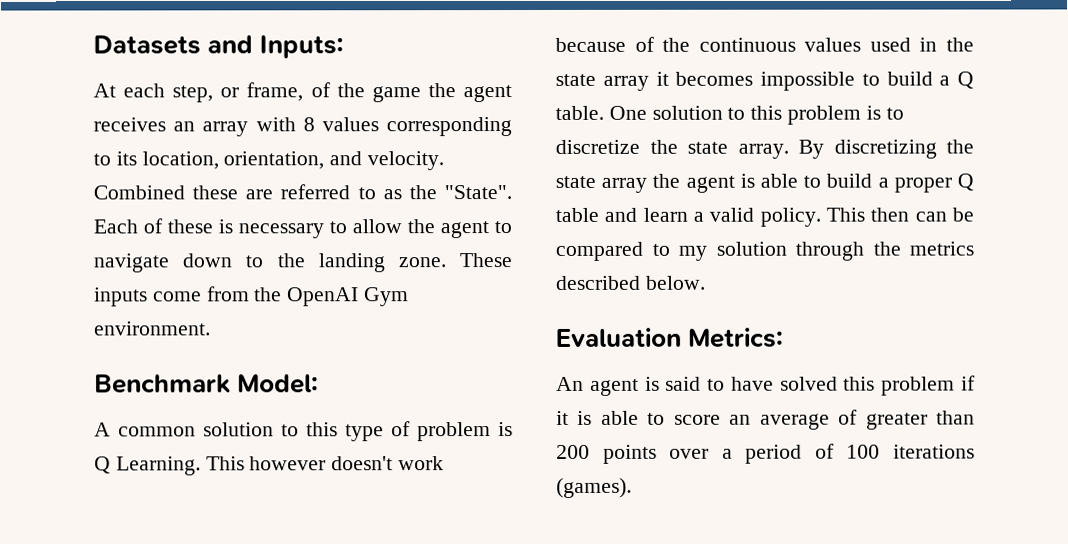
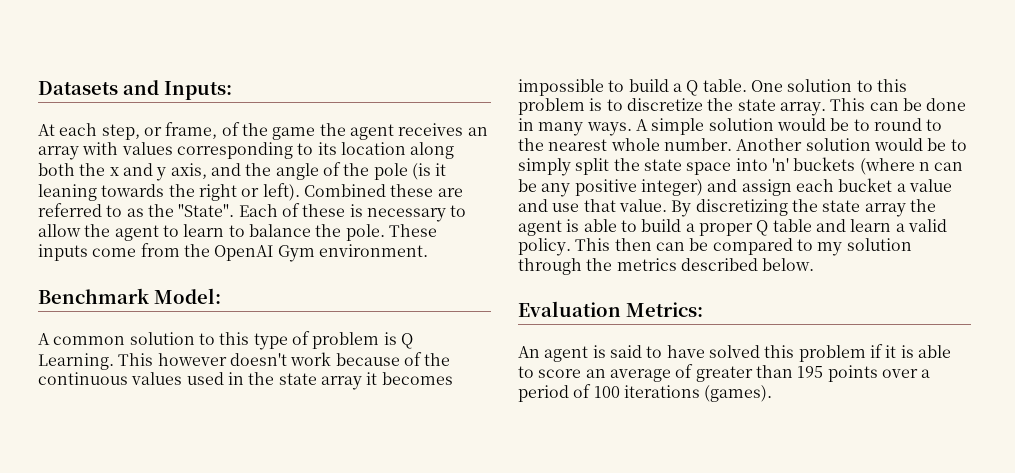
[302,117,315,132] 8 -> (119, 148) none
[141,151,445,171] location, orientation, and velocity. -> [340,142,455,159] [38,162,447,181] [38,183,300,201] location along both the x and y axis, and the angle of the pole (is it leaning towards the right or left).
[93,253,446,273] navigate down to the landing zone. -> [183,224,385,241] learn to balance the pole.
(789, 151) none -> [830,98,967,111] [518,118,943,136] [518,138,967,151] [518,157,964,176] [518,178,952,197] [518,199,667,212] This can be done in many ways. A simple solution would be to round to the nearest whole number. Another solution would be to simply split the state space into 'n' buckets (where n can be any positive integer) and assign each bucket a value and use that value.
[556,444,590,459] 200 -> [797,366,824,378] 195

